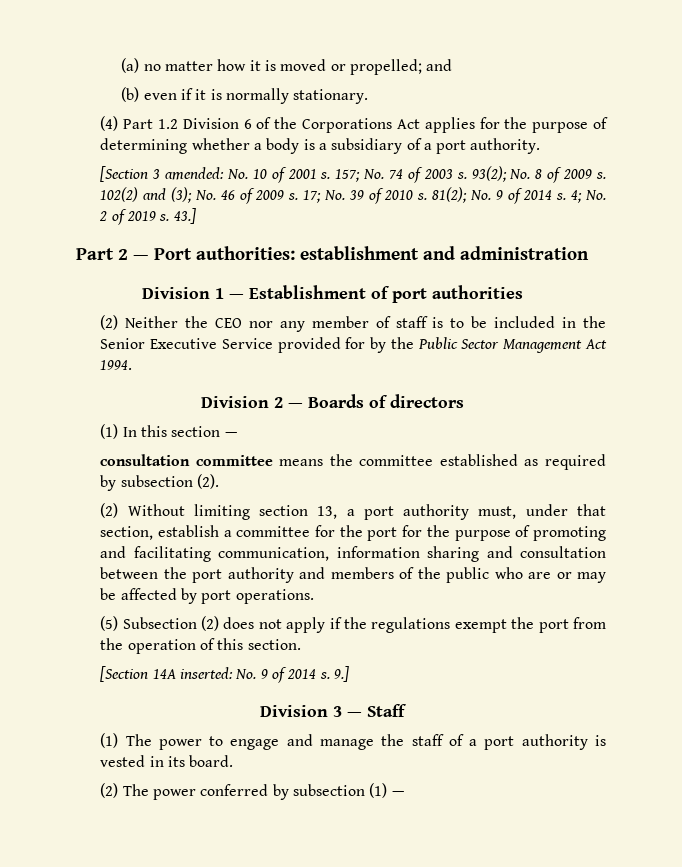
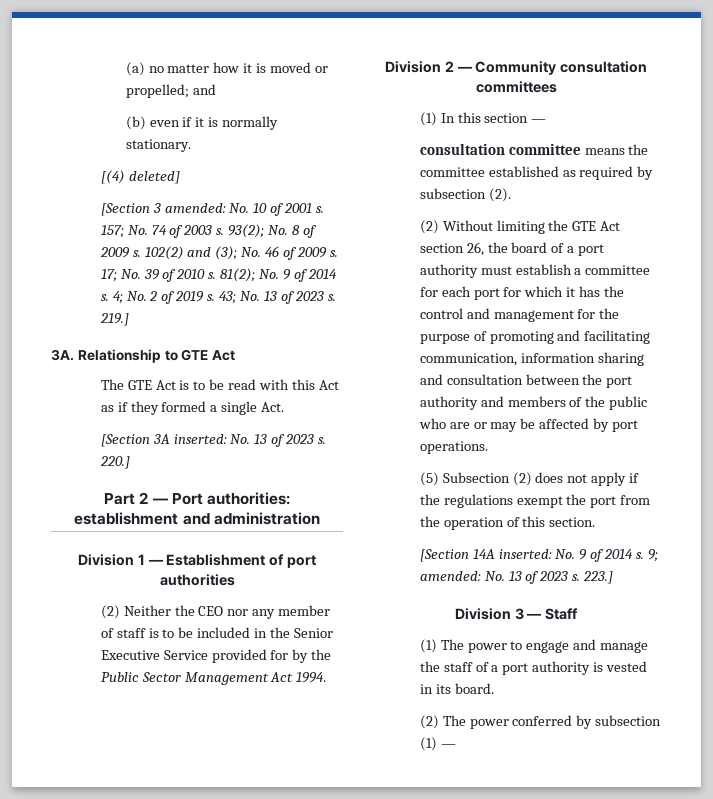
[100,116,608,133] [100,138,541,154] (4) Part 1.2 Division 6 of the Corporations Act applies for the purpose of determining whether a body is a subsidiary of a port authority. -> [100,170,180,184] [(4) deleted]
[173,208,196,224] 43.] -> [219,291,336,304] [99,313,129,326] [51,349,236,363] [100,379,339,390] [100,401,285,415] [100,434,327,447] [99,456,130,469] 43; No. 13 of 2023 s. 219.] // 3A. Relationship to GTE Act // The GTE Act is to be read with this Act as if they formed a single Act. // [Section 3A inserted: No. 13 of 2023 s. 220.]
[307,394,464,408] Boards of directors -> [475,61,648,75] [475,81,557,93] Community consultation committees
[259,504,607,520] [100,525,398,541] section 13, a port authority must, under that section, establish a committee for the port -> [548,220,621,231] [419,242,605,256] [419,264,651,278] [419,286,625,300] [419,308,574,322] the GTE Act section 26, the board of a port authority must establish a committee for each port for which it has the control and management
[333,666,349,682] 9.] -> [648,549,659,562] [419,571,614,584] 9; amended: No. 13 of 2023 s. 223.]

